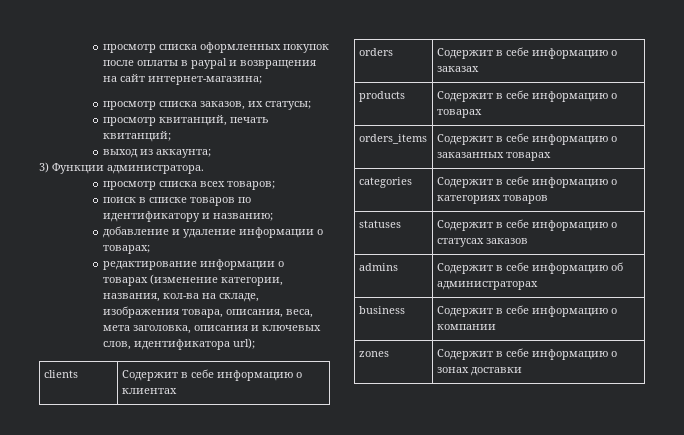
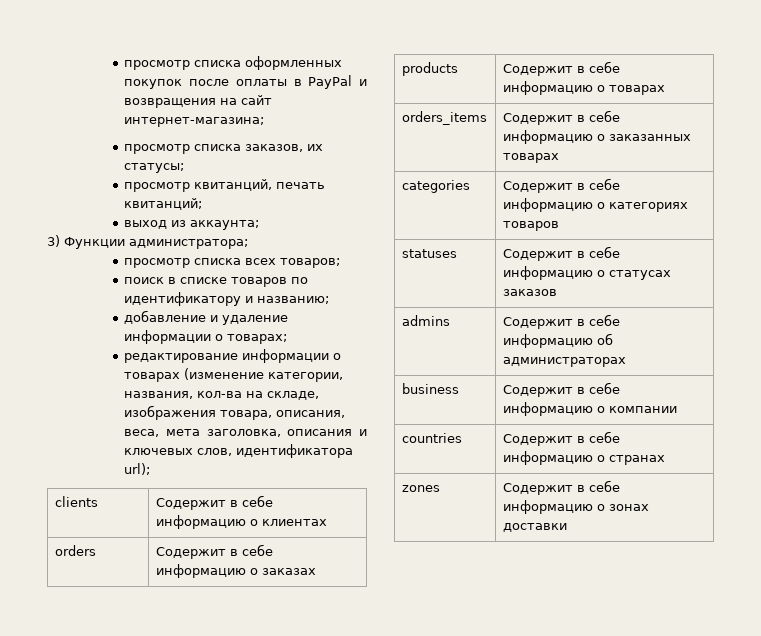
[191,58,228,69] paypal -> [308,75,353,89] PayPal
[107,165,204,174] администратора. -> [129,239,248,249] администратора;
(496, 327) none -> [401,433,462,443] [502,431,620,446] [502,451,665,465] // countries | Содержит в себе информацию о странах

